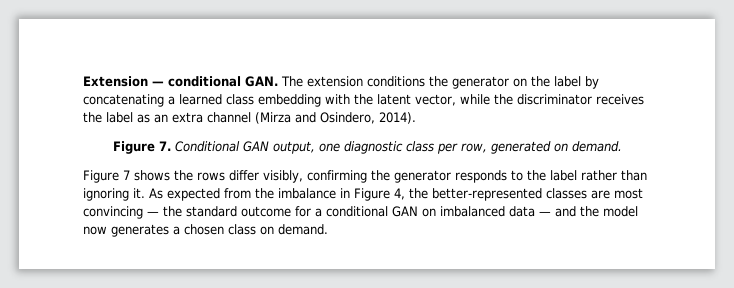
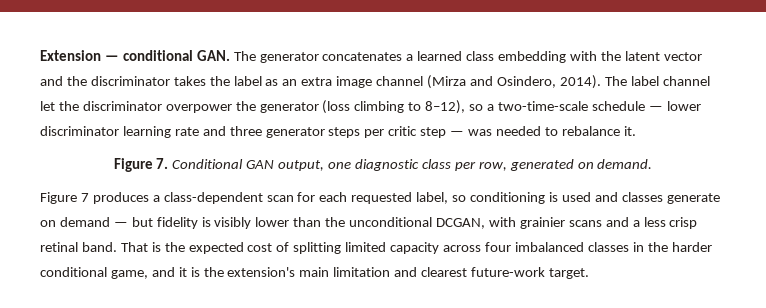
[307,76,599,89] [83,94,164,107] extension conditions the generator on the label by concatenating -> [259,52,403,63] generator concatenates
[415,94,644,106] vector, while the discriminator receives -> [663,52,702,61] [40,76,206,86] vector and the discriminator takes
(203, 117) none -> [336,76,373,88] image
(416, 118) none -> [604,76,710,86] [40,100,701,114] [40,126,636,138] The label channel let the discriminator overpower the generator (loss climbing to 8–12), so a two-time-scale schedule — lower discriminator learning rate and three generator steps per critic step — was needed to rebalance it.
[134,170,647,183] [83,188,643,201] [83,206,638,219] [83,224,328,237] shows the rows differ visibly, confirming the generator responds to the label rather than ignoring it. As expected from the imbalance in Figure 4, the better-represented classes are most convincing — the standard outcome for a conditional GAN on imbalanced data — and the model now generates a chosen class on demand. -> [92,192,720,204] [40,217,698,229] [40,242,712,254] [40,267,589,279] produces a class-dependent scan for each requested label, so conditioning is used and classes generate on demand — but fidelity is visibly lower than the unconditional DCGAN, with grainier scans and a less crisp retinal band. That is the expected cost of splitting limited capacity across four imbalanced classes in the harder conditional game, and it is the extension's main limitation and clearest future-work target.

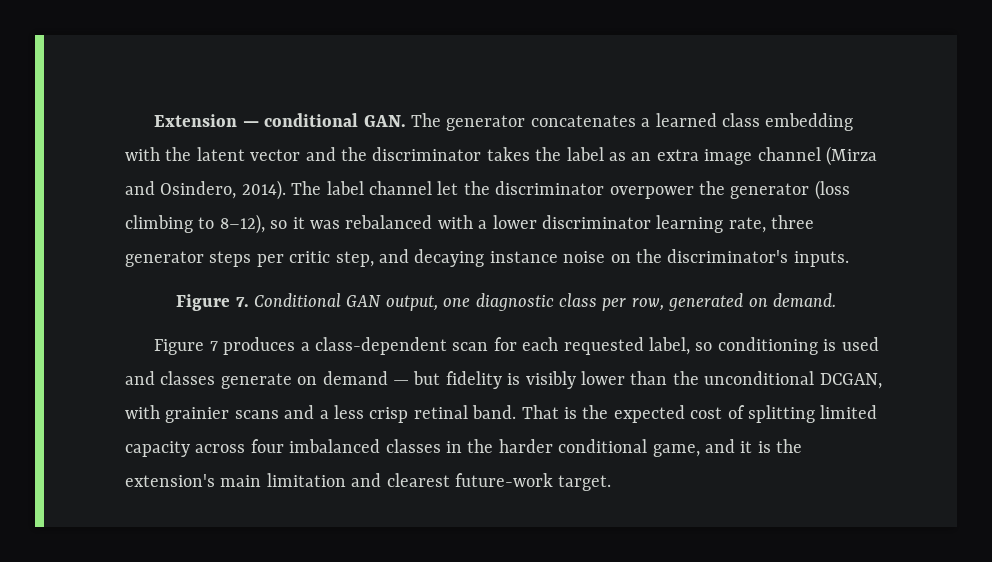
[487,101,663,111] a two-time-scale schedule — -> [292,215,488,229] it was rebalanced with a
[174,126,226,136] rate and -> [728,217,766,233] rate,
[420,126,636,138] step — was needed to rebalance it. -> [335,249,849,267] step, and decaying instance noise on the discriminator's inputs.

